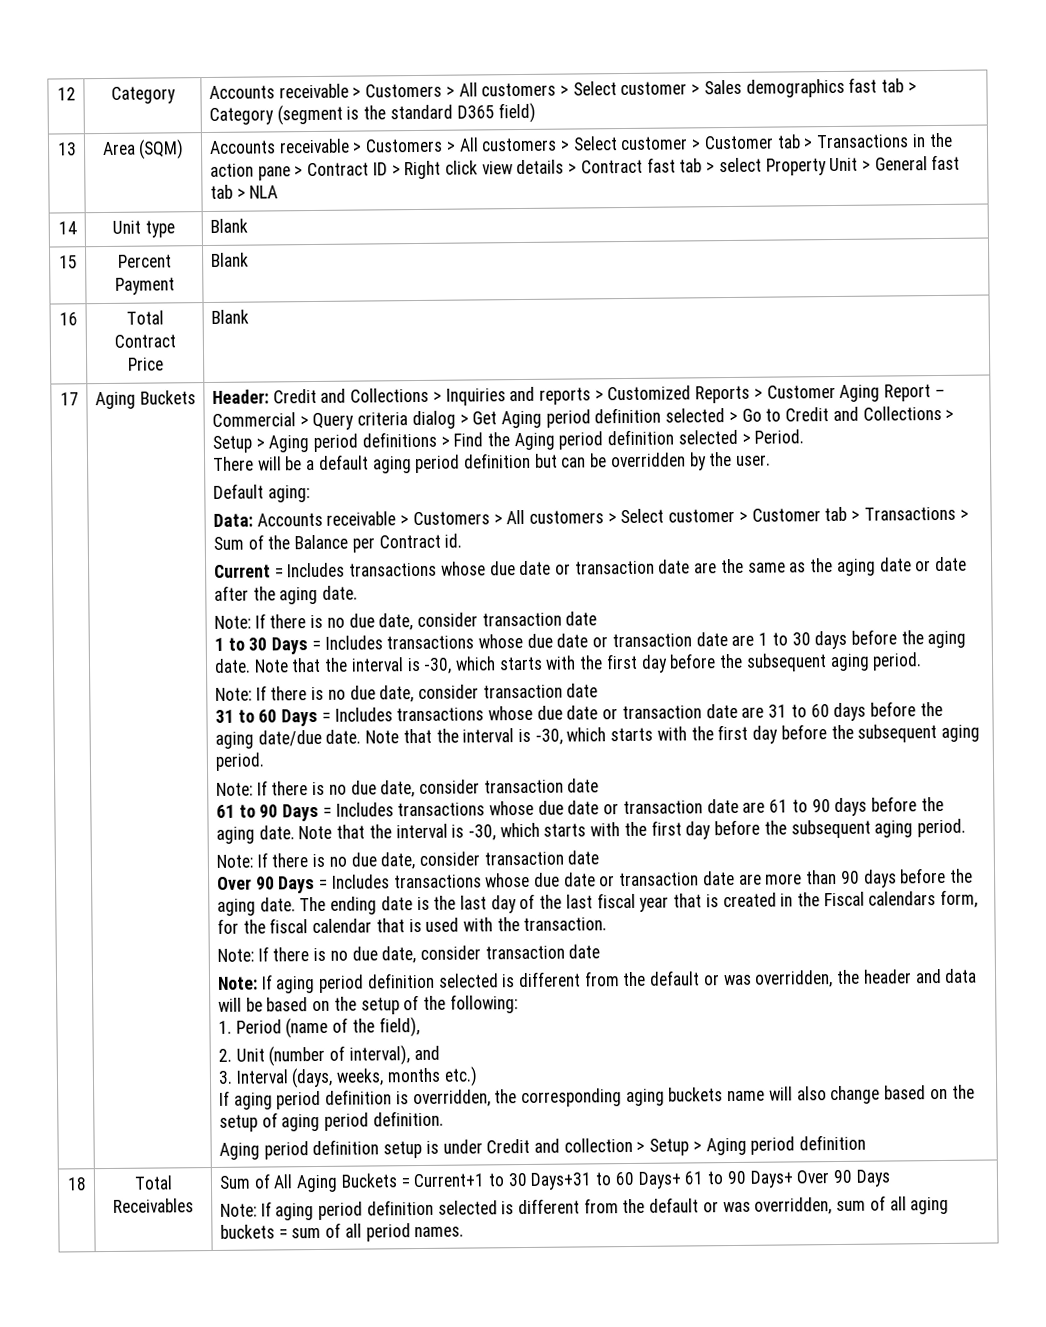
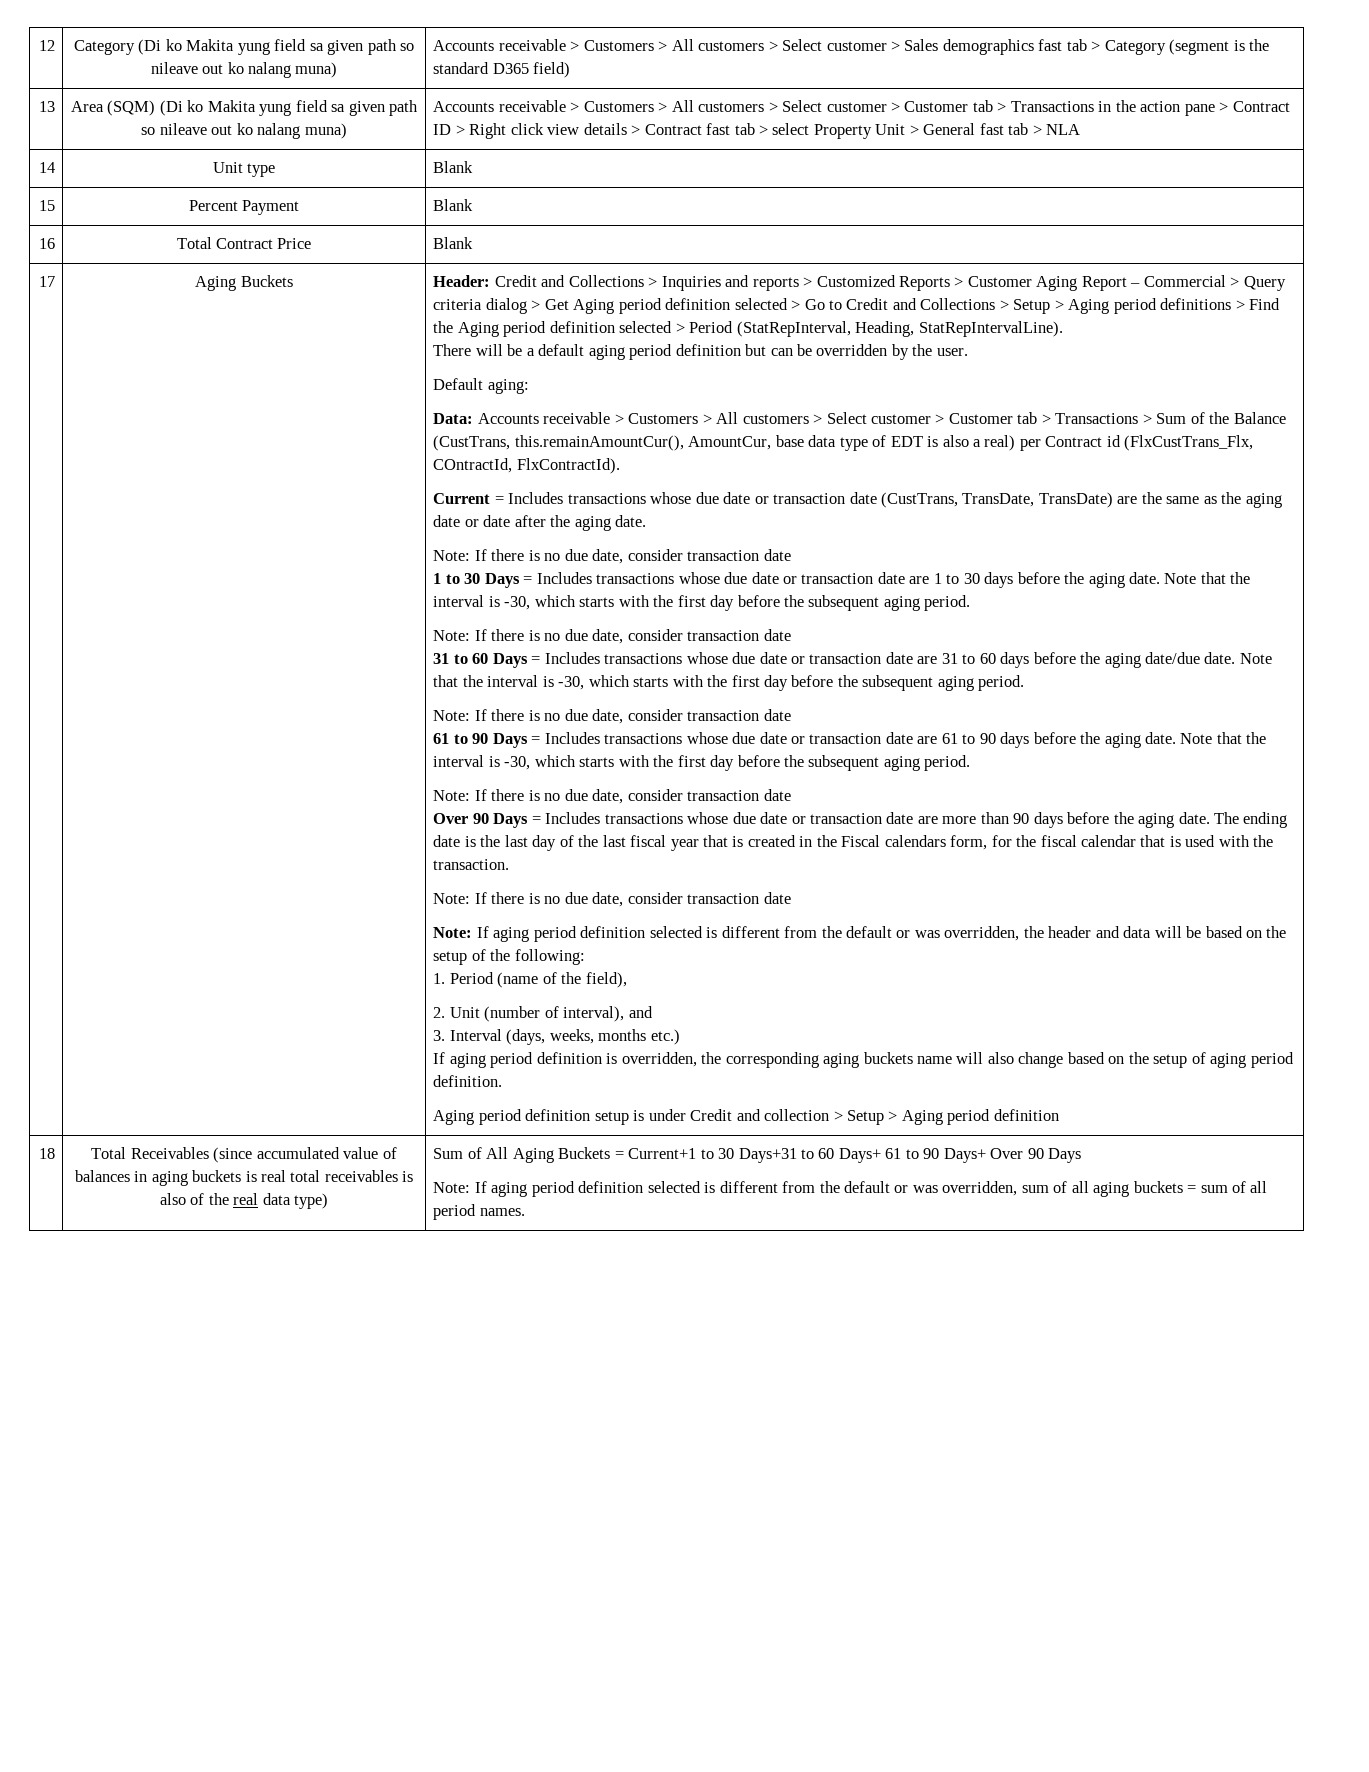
(176, 95) none -> [138,39,415,55] [150,62,338,78] (Di ko Makita yung field sa given path so nileave out ko nalang muna)
(185, 149) none -> [159,100,419,116] [141,123,347,139] (Di ko Makita yung field sa given path so nileave out ko nalang muna)
[754,429,805,444] Period. -> [689,321,1063,337] Period (StatRepInterval, Heading, StatRepIntervalLine).
[351,533,463,553] per Contract id. -> [433,435,1254,451] [433,458,620,474] (CustTrans, this.remainAmountCur(), AmountCur, base data type of EDT is also a real) per Contract id (FlxCustTrans_Flx, COntractId, FlxContractId).
(691, 566) none -> [880,492,1113,508] (CustTrans, TransDate, TransDate)
(194, 1205) none -> [213,1147,397,1163] [74,1170,414,1186] [159,1193,329,1209] (since accumulated value of balances in aging buckets is real total receivables is also of the real data type)

